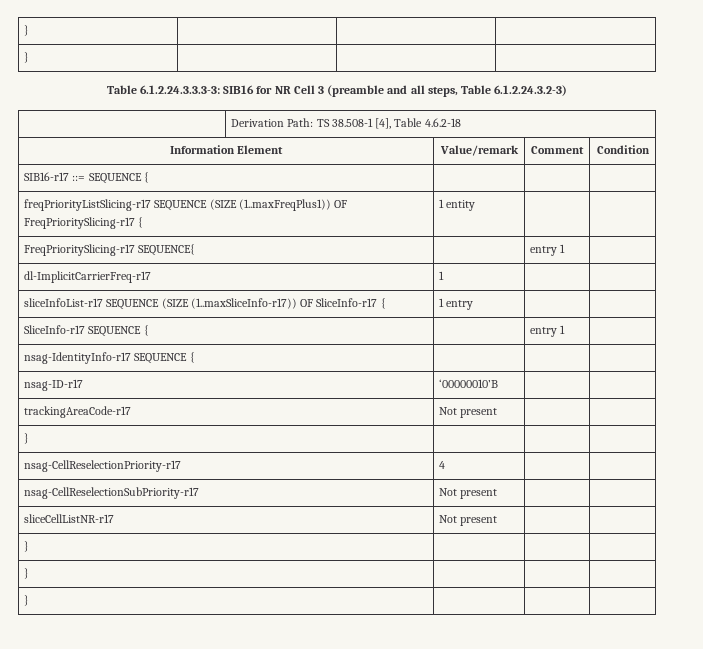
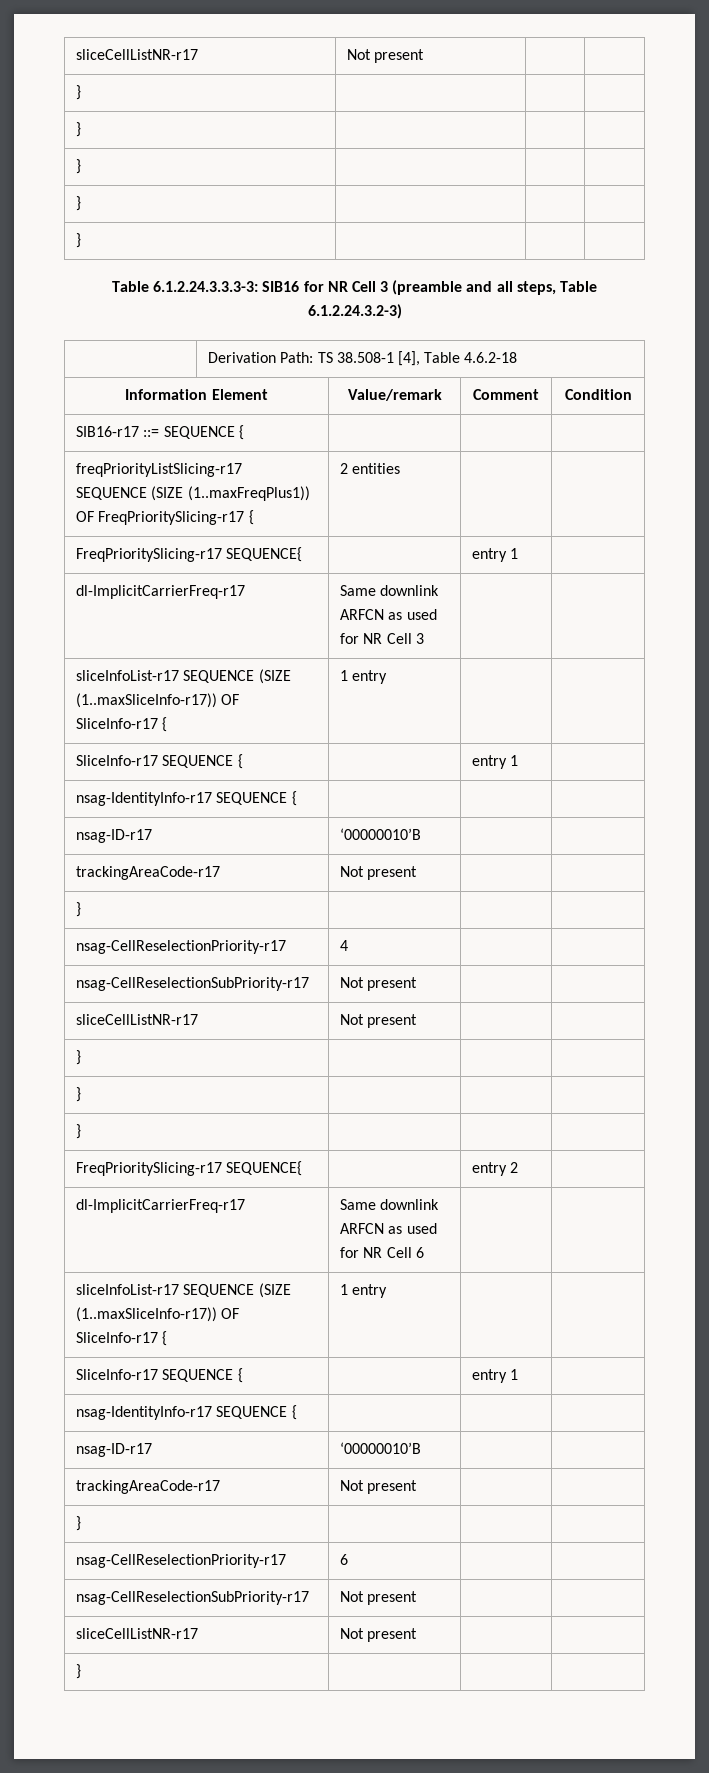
(24, 30) none -> [76,49,199,60] [347,49,425,63] [76,85,82,100] [76,122,82,137] [76,159,82,174] sliceCellListNR-r17 | Not present | | // } | | | // } | | | // } | | | //
[439,199,476,211] 1 entity -> [340,463,401,474] 2 entities
[439,271,445,280] 1 -> [340,585,440,596] [340,609,437,620] [340,633,424,644] Same downlink ARFCN as used for NR Cell 3
(30, 600) none -> [76,1161,303,1176] [472,1162,519,1176] [76,1199,246,1213] [340,1199,440,1210] [340,1223,437,1234] [340,1247,424,1258] [76,1283,291,1298] [76,1307,240,1322] [76,1331,168,1346] [340,1284,388,1298] [76,1368,243,1383] [472,1369,519,1383] [76,1405,297,1420] [76,1443,153,1457] [340,1442,422,1454] [76,1480,221,1494] [340,1480,418,1494] [76,1516,82,1531] [76,1554,287,1568] [340,1554,349,1565] [76,1591,310,1605] [340,1591,418,1605] [76,1628,199,1639] [340,1628,418,1642] [76,1664,82,1679] // FreqPrioritySlicing-r17 SEQUENCE{ | | entry 2 | // dl-ImplicitCarrierFreq-r17 | Same downlink ARFCN as used for NR Cell 6 | | // sliceInfoList-r17 SEQUENCE (SIZE (1..maxSliceInfo-r17)) OF SliceInfo-r17 { | 1 entry | | // SliceInfo-r17 SEQUENCE { | | entry 1 | // nsag-IdentityInfo-r17 SEQUENCE { | | | // nsag-ID-r17 | ‘00000010’B | | // trackingAreaCode-r17 | Not present | | // } | | | // nsag-CellReselectionPriority-r17 | 6 | | // nsag-CellReselectionSubPriority-r17 | Not present | | // sliceCellListNR-r17 | Not present | | // } | | |

